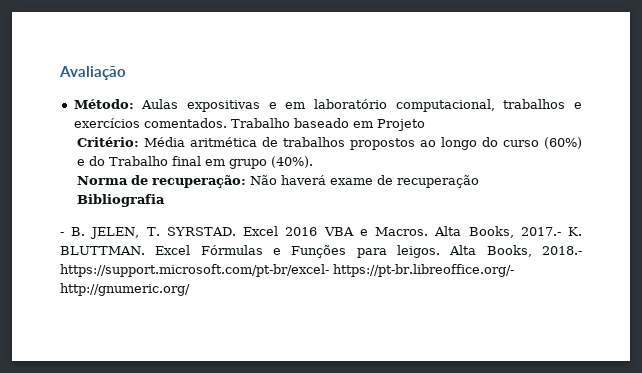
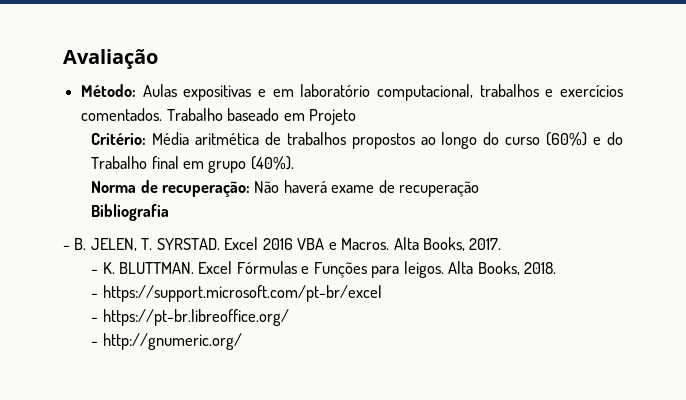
[520,227,561,236] 2017.- -> [469,238,502,250] [91,269,99,274] 2017. // -
[542,246,582,255] [60,264,514,277] 2018.- https://support.microsoft.com/pt-br/excel- https://pt-br.libreoffice.org/- -> [524,262,557,274] [91,285,382,302] [91,309,289,326] [91,341,99,346] 2018. // - https://support.microsoft.com/pt-br/excel // - https://pt-br.libreoffice.org/ // -

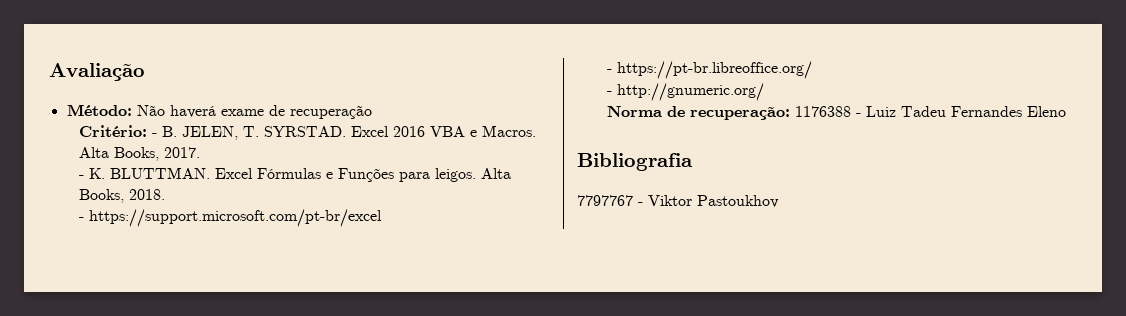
[142,84,623,101] [81,108,356,125] [91,132,623,149] [91,156,294,173] [91,180,251,197] Aulas expositivas e em laboratório computacional, trabalhos e exercícios comentados. Trabalho baseado em Projeto // Critério: Média aritmética de trabalhos propostos ao longo do curso (60%) e do Trabalho final em grupo (40%). // Norma de recuperação: -> (132, 110) none
[91,204,170,221] Bibliografia // -> [79,125,148,137] Critério:
(242, 341) none -> [607,106,1067,120] [577,153,693,171] [577,195,779,208] // Norma de recuperação: 1176388 - Luiz Tadeu Fernandes Eleno // Bibliografia // 7797767 - Viktor Pastoukhov

